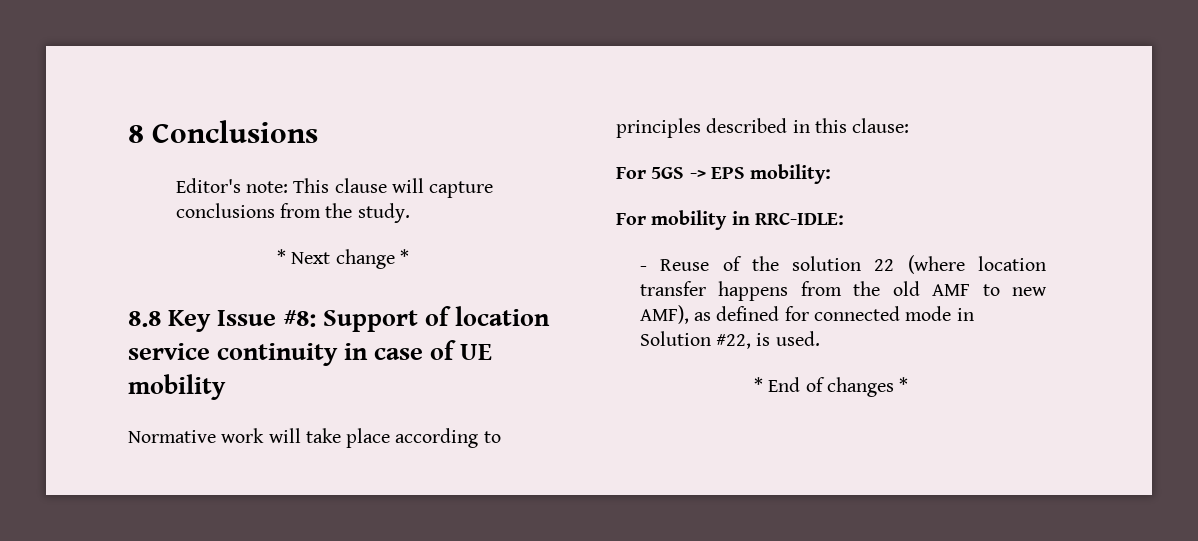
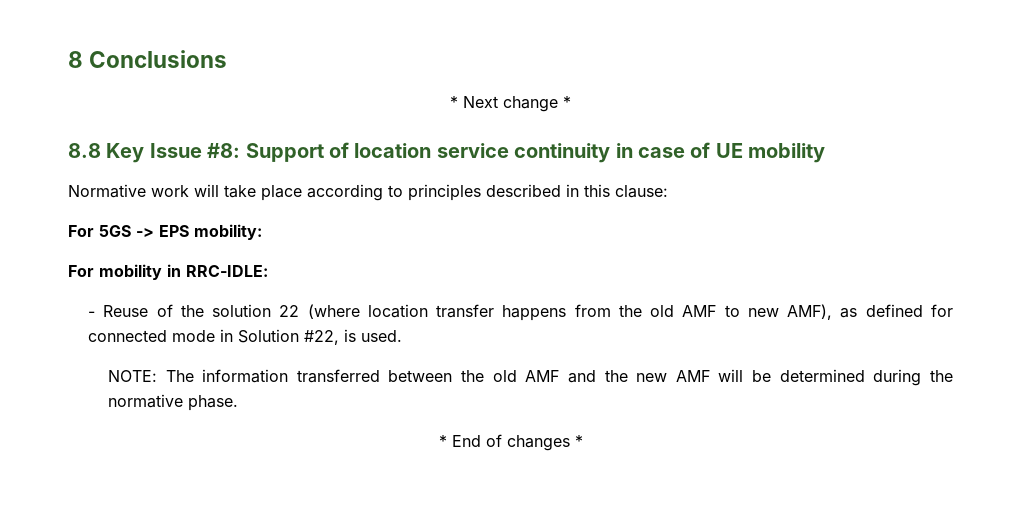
[175,178,494,198] [175,203,410,223] // Editor's note: This clause will capture conclusions from the study. -> (228, 59) none
(820, 338) none -> [107,369,954,386] [107,394,238,411] // NOTE: The information transferred between the old AMF and the new AMF will be determined during the normative phase.

